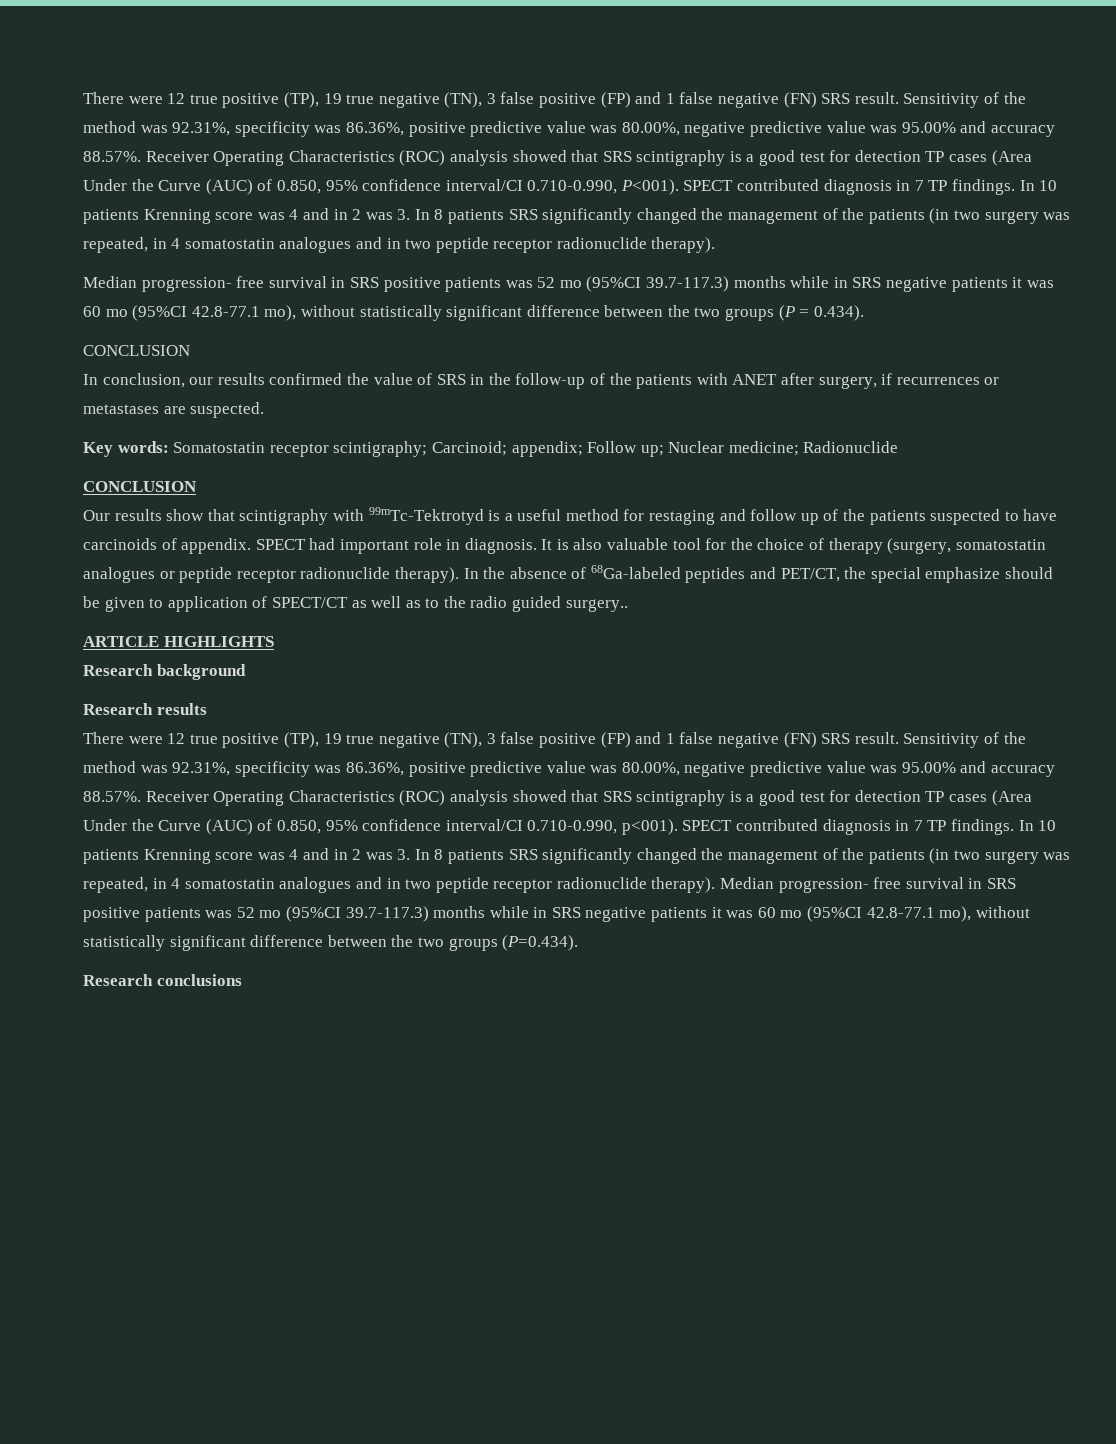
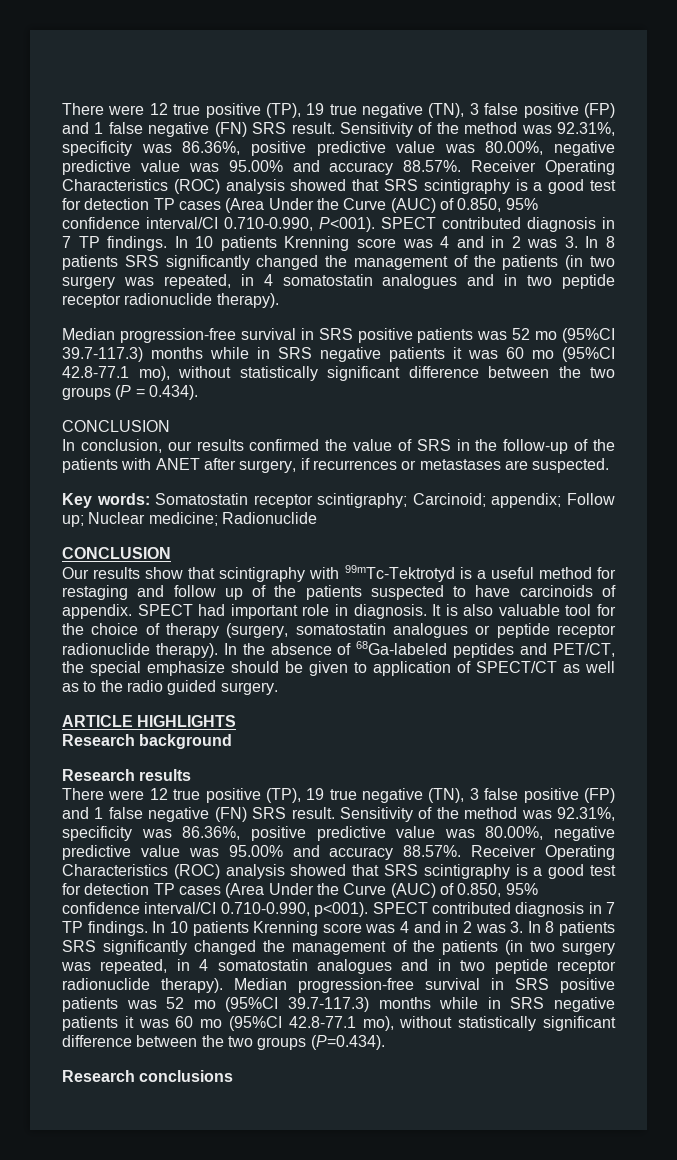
[141,276,265,292] progression- free -> [119,328,236,343] progression-free
[565,599,628,612] surgery.. -> [220,682,278,695] surgery.
[778,877,902,893] progression- free -> [298,978,414,993] progression-free

